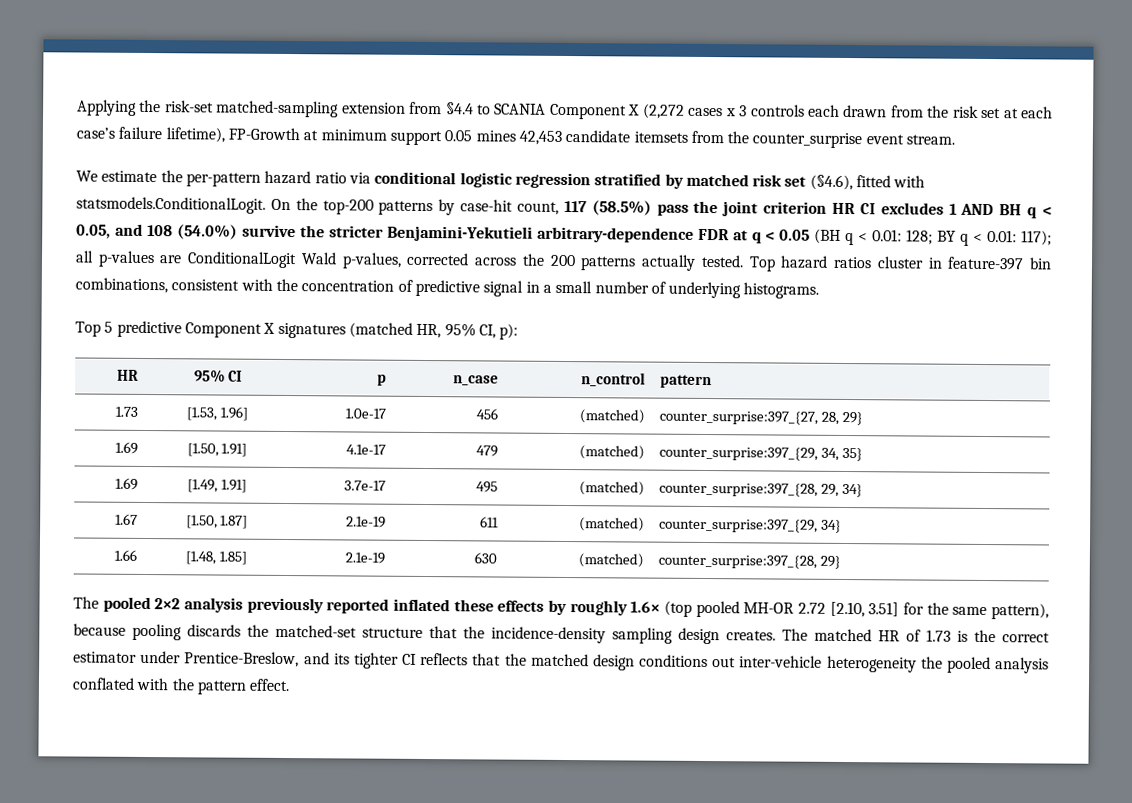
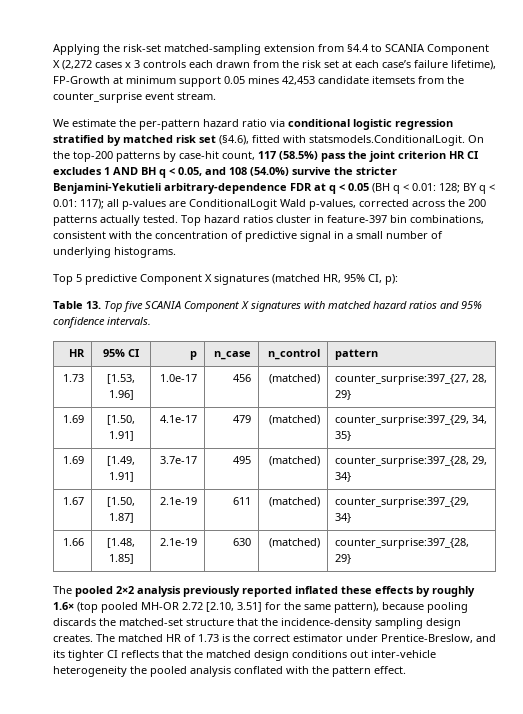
(519, 331) none -> [53,301,482,312] [53,317,151,328] // Table 13. Top five SCANIA Component X signatures with matched hazard ratios and 95% confidence intervals.

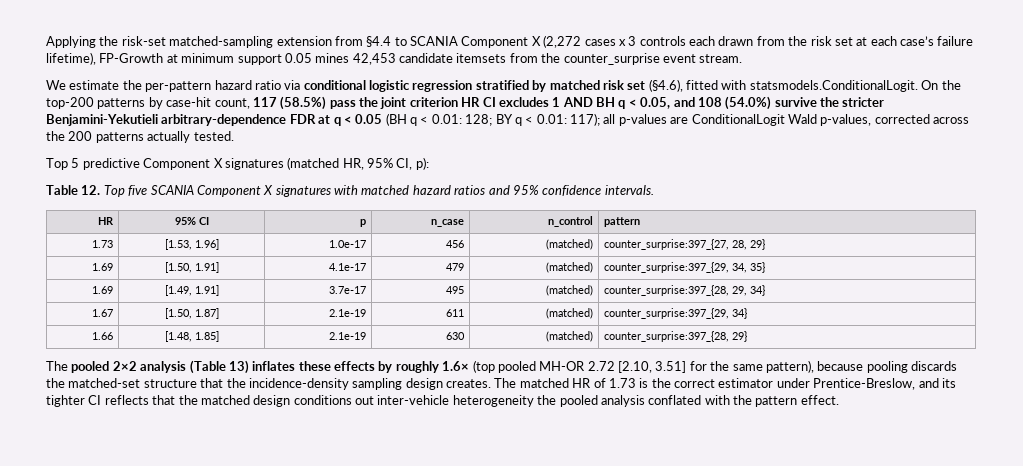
[181,215,484,226] [53,231,443,242] [53,247,176,258] Top hazard ratios cluster in feature-397 bin combinations, consistent with the concentration of predictive signal in a small number of underlying histograms. -> (234, 136) none
[86,301,101,309] 13. -> [81,185,101,195] 12.
[183,586,338,597] previously reported inflated -> [189,360,296,374] (Table 13) inflates

